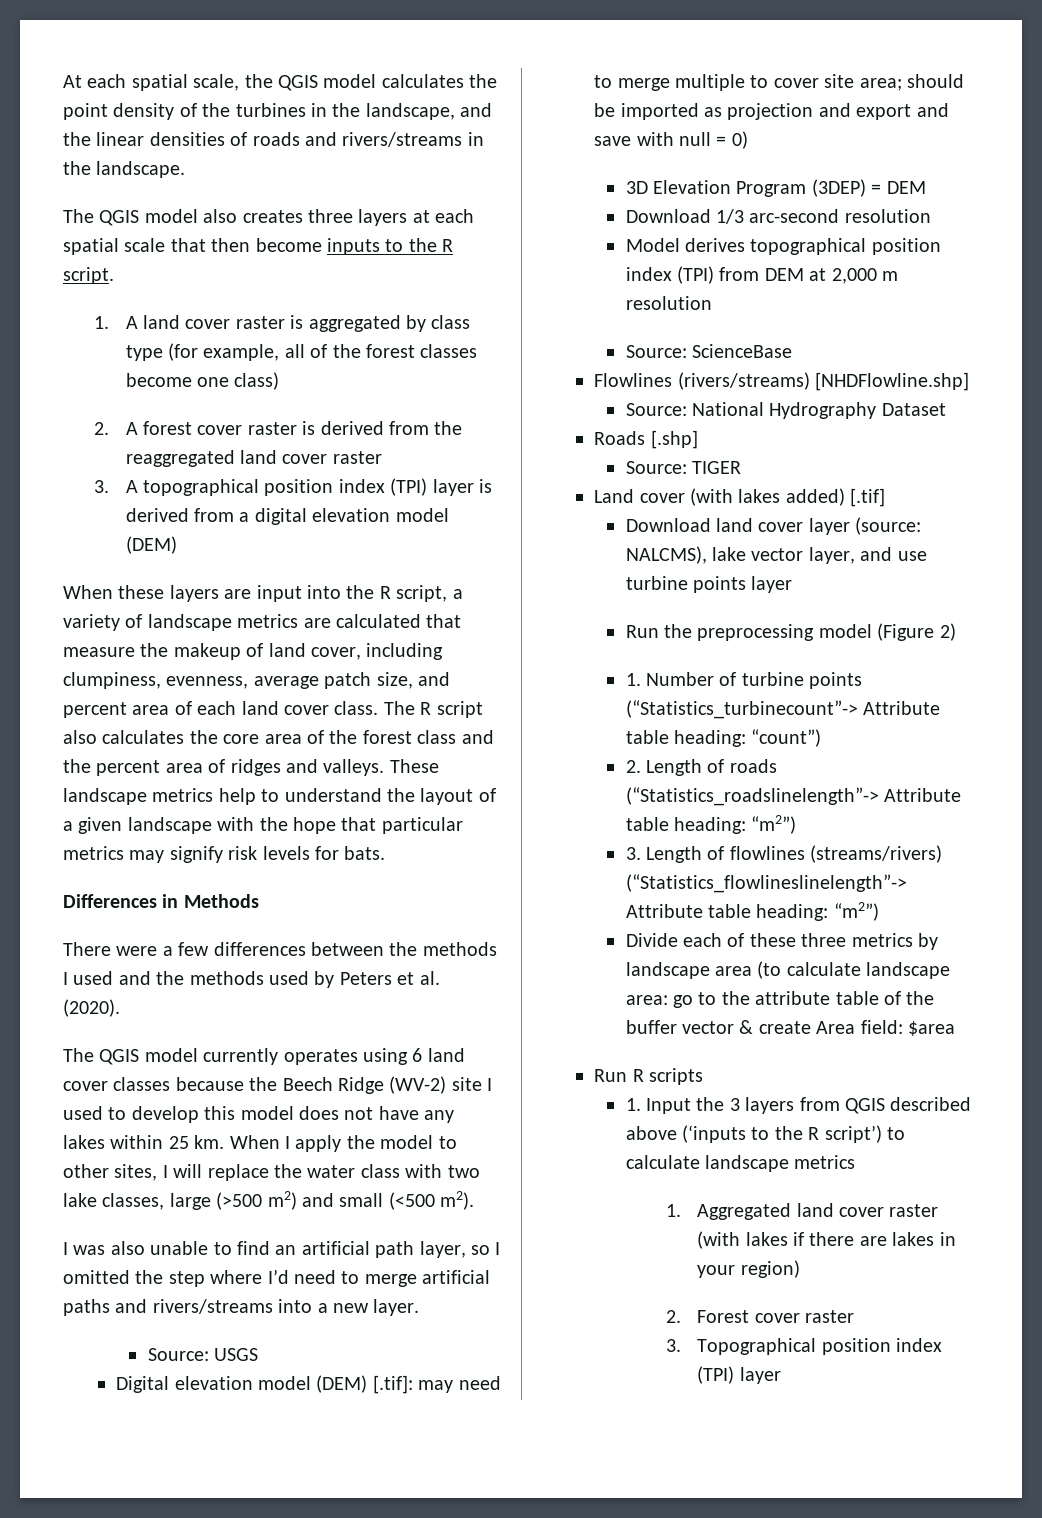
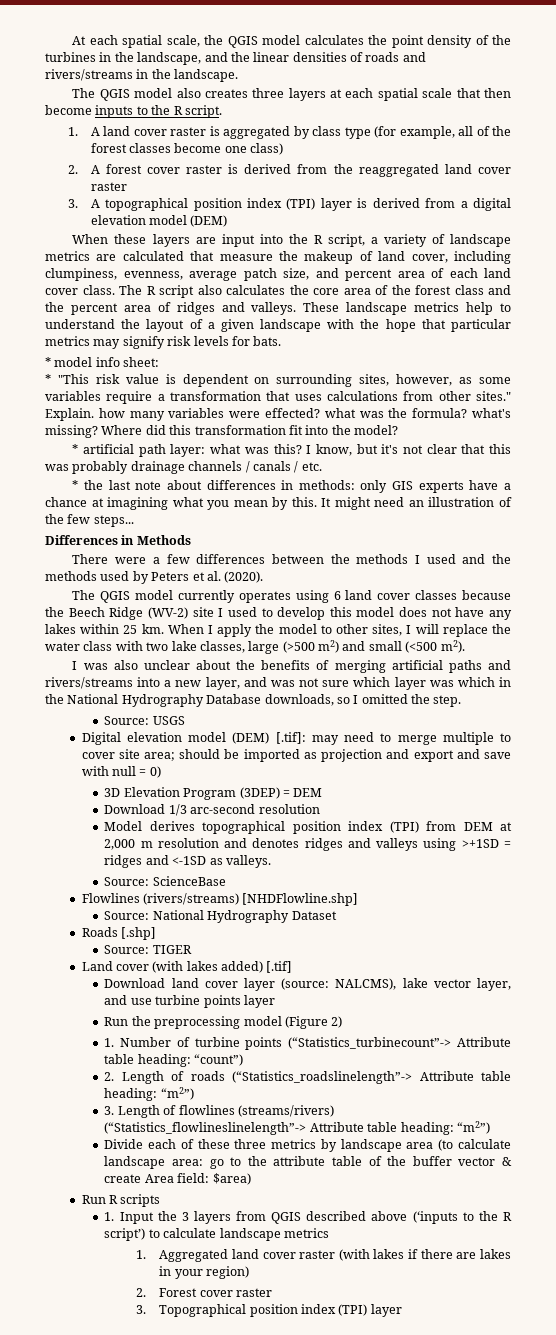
(386, 853) none -> [45,357,160,367] [45,374,512,387] [45,391,511,404] [45,408,512,421] [45,425,398,438] [72,444,512,457] [45,461,322,474] [72,480,512,493] [45,497,513,510] [45,514,134,527] // * model info sheet: // * "This risk value is dependent on surrounding sites, however, as some variables require a transformation that uses calculations from other sites." Explain. how many variables were effected? what was the formula? what's missing? Where did this transformation fit into the model? // * artificial path layer: what was this? I know, but it's not clear that this was probably drainage channels / canals / etc. // * the last note about differences in methods: only GIS experts have a chance at imagining what you mean by this. It might need an illustration of the few steps...
[150,1241,501,1258] [63,1269,417,1287] unable to find an artificial path layer, so I omitted the step where I’d need to merge -> [143,660,386,673] unclear about the benefits of merging
[373,1299,420,1316] layer. -> [205,677,511,690] [45,694,462,707] layer, and was not sure which layer was which in the National Hydrography Database downloads, so I omitted the step.
(712, 303) none -> [224,838,511,851] [104,855,271,868] and denotes ridges and valleys using >+1SD = ridges and <-1SD as valleys.
[907,1021,955,1036] $area -> [212,1173,251,1185] $area)

